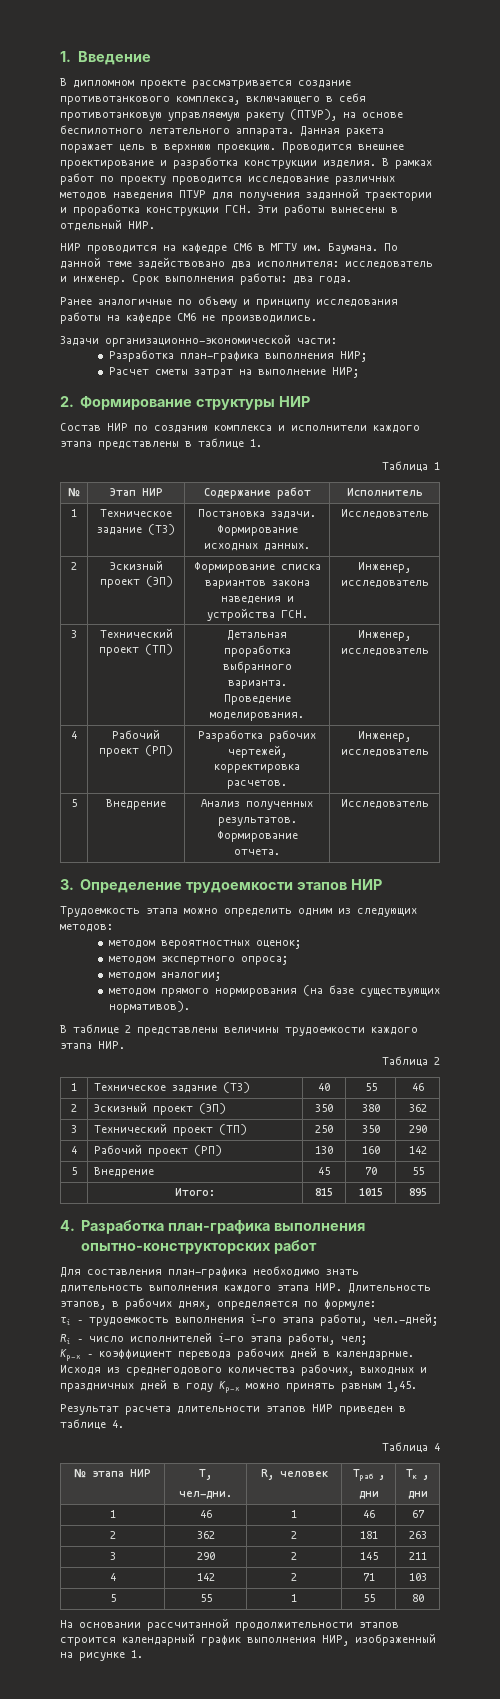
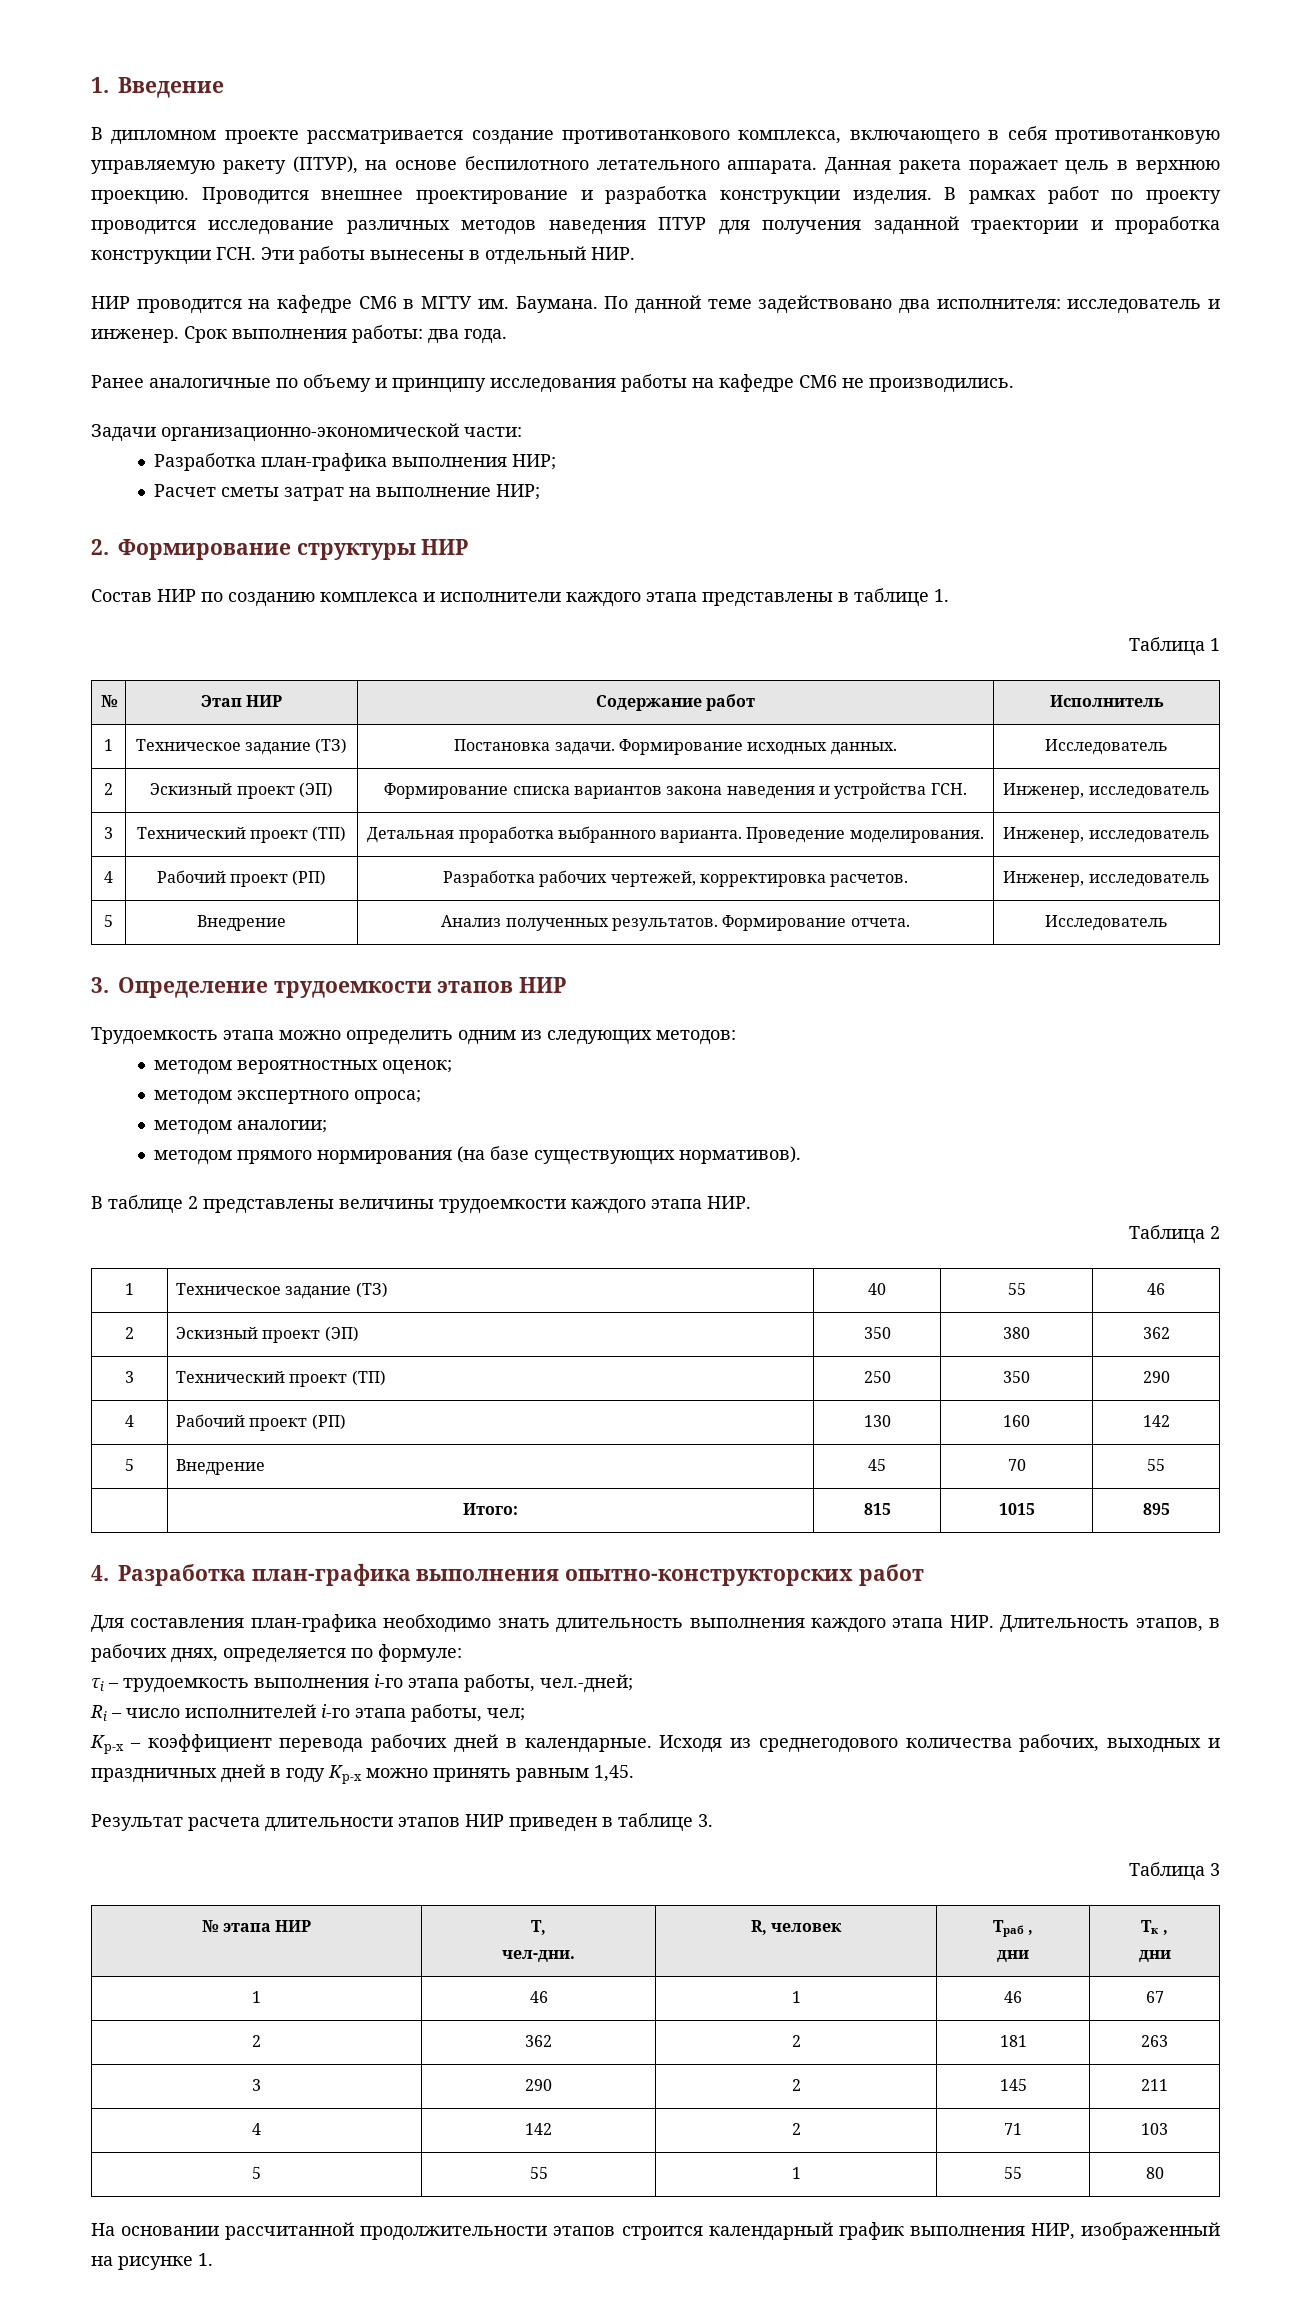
[112,1420,124,1428] [382,1442,440,1453] 4. // Таблица 4 -> [698,1814,713,1827] [1129,1862,1220,1881] 3. // Таблица 3

